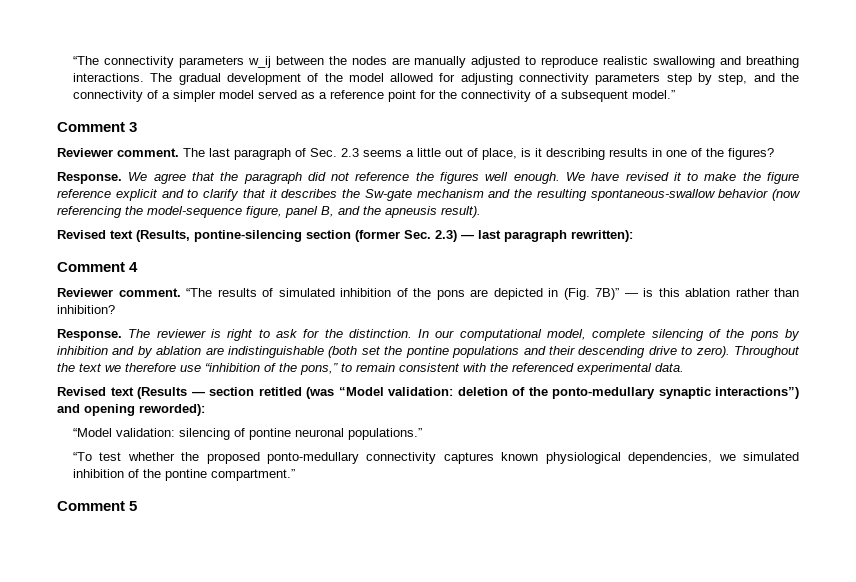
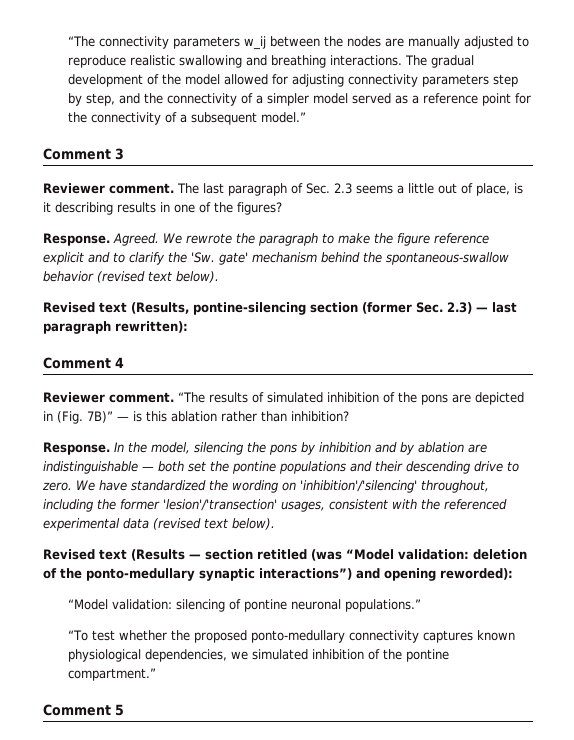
[128,172,682,184] We agree that the paragraph did not reference the figures well enough. We have revised it -> [113,233,318,246] Agreed. We rewrote the paragraph
[242,189,801,201] [57,206,481,218] that it describes the Sw-gate mechanism and the resulting spontaneous-swallow behavior (now referencing the model-sequence figure, panel B, and the apneusis result). -> [168,252,509,265] [43,271,219,283] the 'Sw. gate' mechanism behind the spontaneous-swallow behavior (revised text below).
[128,329,722,341] The reviewer is right to ask for the distinction. In our computational model, complete silencing of -> [114,442,243,455] In the model, silencing
[328,346,358,358] (both -> [142,461,184,472] — both
[695,346,800,358] [57,363,395,375] zero). Throughout the text we therefore use “inhibition of the pons,” to remain -> [42,480,489,493] [43,499,325,512] zero. We have standardized the wording on 'inhibition'/'silencing' throughout, including the former 'lesion'/'transection' usages,
[655,363,684,372] data. -> [123,518,275,530] data (revised text below).

